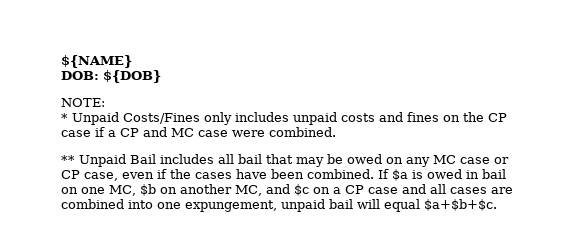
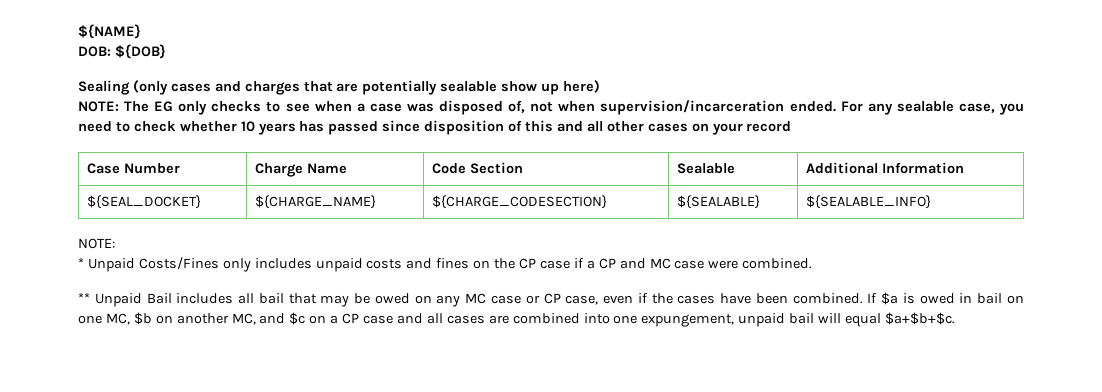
(161, 76) none -> [78,80,601,95] [78,100,1024,115] [78,120,792,135] [87,163,181,174] [255,163,348,177] [432,162,524,174] [677,163,736,174] [806,162,965,174] [87,195,202,209] [255,195,377,209] [432,195,608,209] [677,195,761,209] [806,195,932,209] // Sealing (only cases and charges that are potentially sealable show up here) // NOTE: The EG only checks to see when a case was disposed of, not when supervision/incarceration ended. For any sealable case, you need to check whether 10 years has passed since disposition of this and all other cases on your record // Case Number | Charge Name | Code Section | Sealable | Additional Information // ${SEAL_DOCKET} | ${CHARGE_NAME} | ${CHARGE_CODESECTION} | ${SEALABLE} | ${SEALABLE_INFO}

